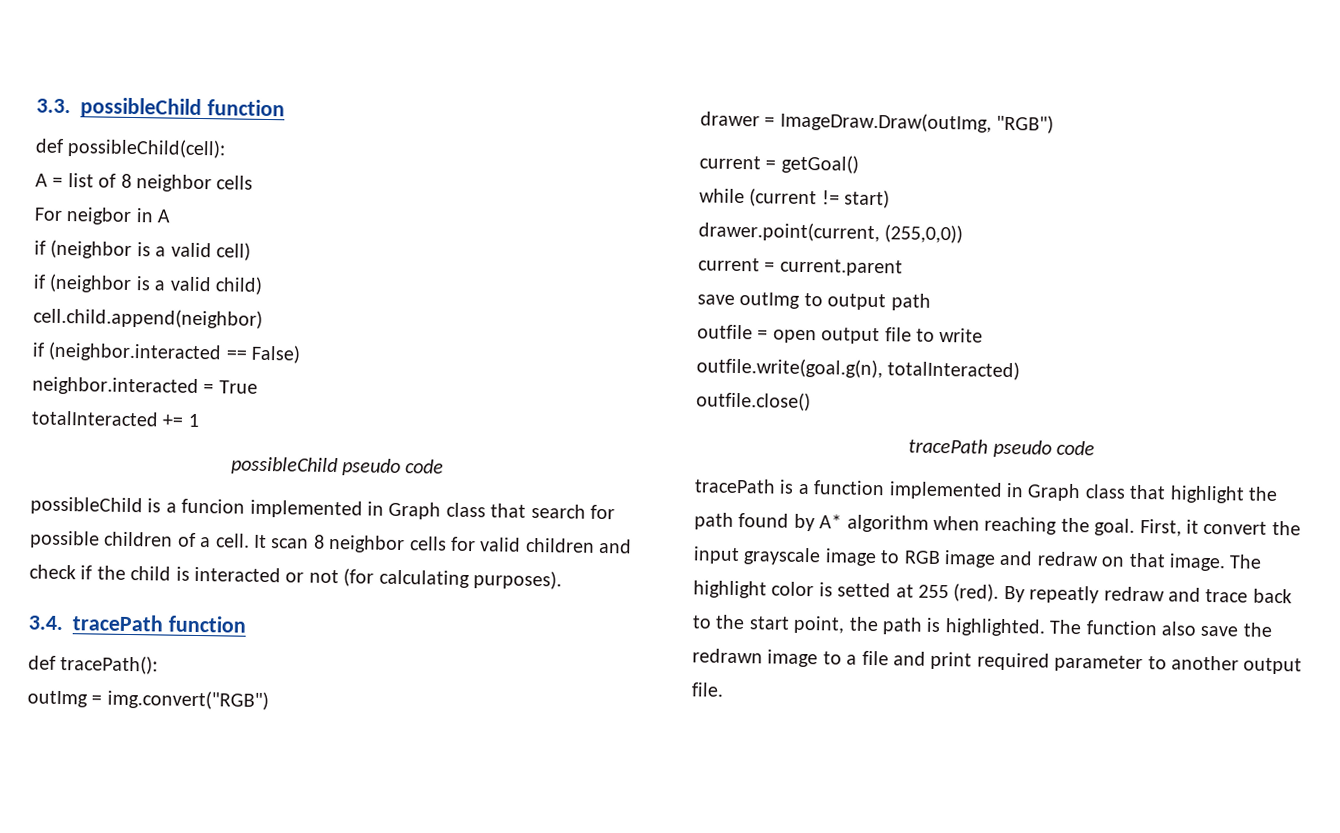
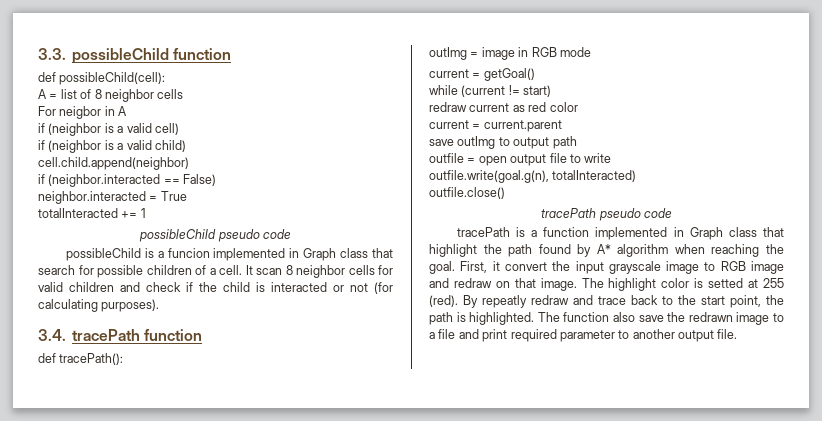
[106,689,269,711] [700,111,1055,134] img.convert("RGB") // drawer = ImageDraw.Draw(outImg, "RGB") -> [481,47,591,60] image in RGB mode
[698,221,964,244] drawer.point(current, (255,0,0)) -> [429,102,578,112] redraw current as red color

